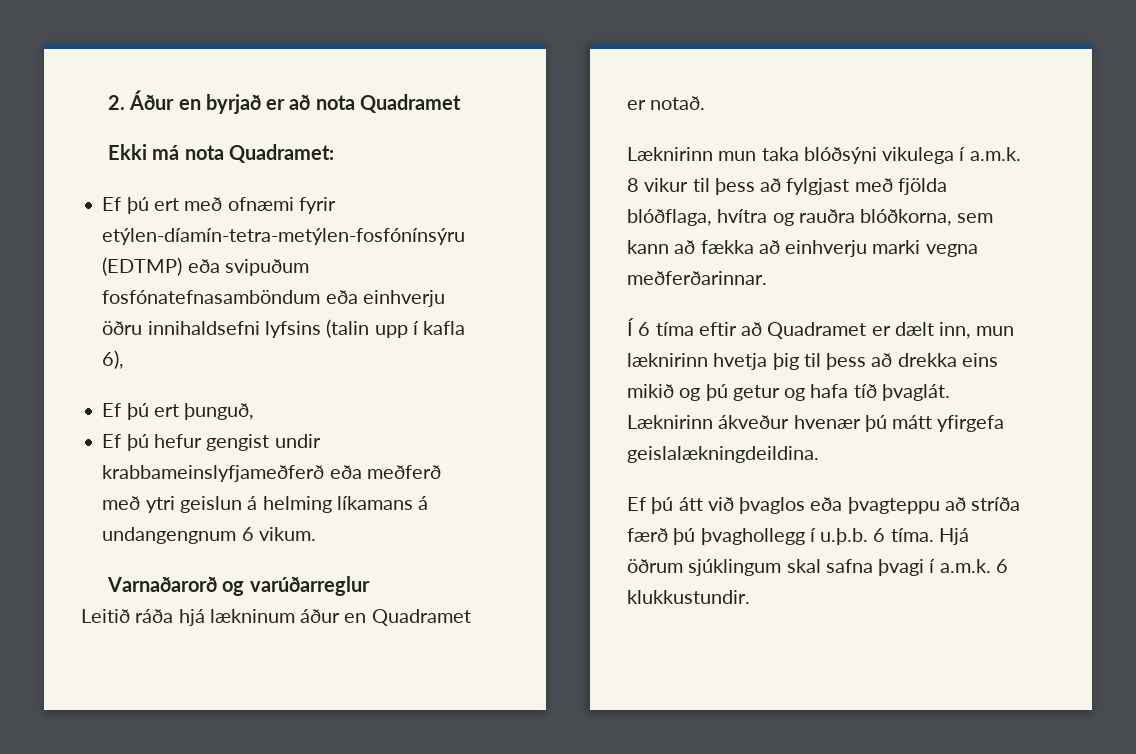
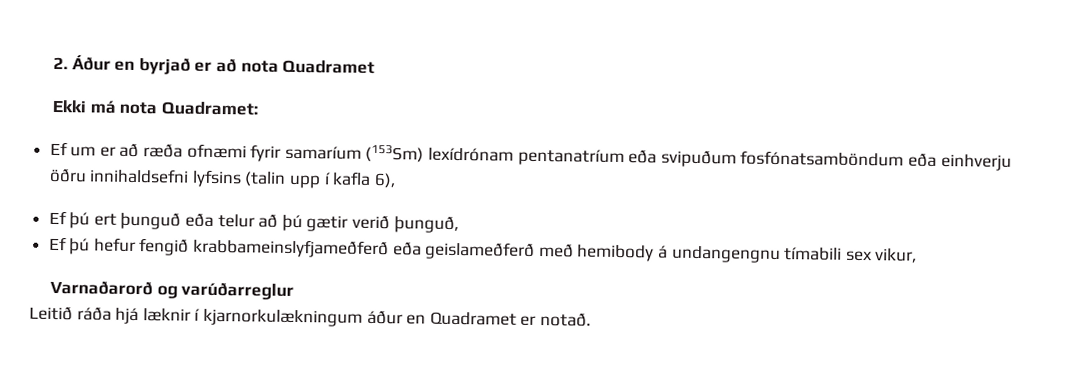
[126,197,336,214] [102,228,466,245] [102,257,183,276] þú ert með ofnæmi fyrir etýlen-díamín-tetra-metýlen-fosfónínsýru (EDTMP) -> [70,143,625,167] um er að ræða ofnæmi fyrir samaríum (153Sm) lexídrónam pentanatríum
[102,290,321,304] fosfónatefnasamböndum -> [740,150,905,167] fosfónatsamböndum
[184,403,255,420] [102,434,321,451] [102,465,441,482] [102,496,429,513] [102,527,316,544] þunguð, // Ef þú hefur gengist undir krabbameinslyfjameðferð eða meðferð með ytri geislun á helming líkamans á undangengnum 6 vikum. -> [120,212,459,234] [48,236,918,263] þunguð eða telur að þú gætir verið þunguð, // Ef þú hefur fengið krabbameinslyfjameðferð eða geislameðferð með hemibody á undangengnu tímabili sex vikur,
[209,609,295,623] lækninum -> [142,308,363,327] læknir í kjarnorkulækningum
[627,147,1021,164] [627,178,947,195] [627,209,994,226] [627,240,978,257] [627,271,767,285] [627,318,1015,339] [627,353,998,370] [627,384,950,401] [627,415,1005,432] [627,446,819,463] [627,497,1021,514] [627,528,969,545] [627,559,1008,576] [627,590,750,604] // Læknirinn mun taka blóðsýni vikulega í a.m.k. 8 vikur til þess að fylgjast með fjölda blóðflaga, hvítra og rauðra blóðkorna, sem kann að fækka að einhverju marki vegna meðferðarinnar. // Í 6 tíma eftir að Quadramet er dælt inn, mun læknirinn hvetja þig til þess að drekka eins mikið og þú getur og hafa tíð þvaglát. Læknirinn ákveður hvenær þú mátt yfirgefa geislalækningdeildina. // Ef þú átt við þvaglos eða þvagteppu að stríða færð þú þvaghollegg í u.þ.b. 6 tíma. Hjá öðrum sjúklingum skal safna þvagi í a.m.k. 6 klukkustundir. -> (591, 320) none

